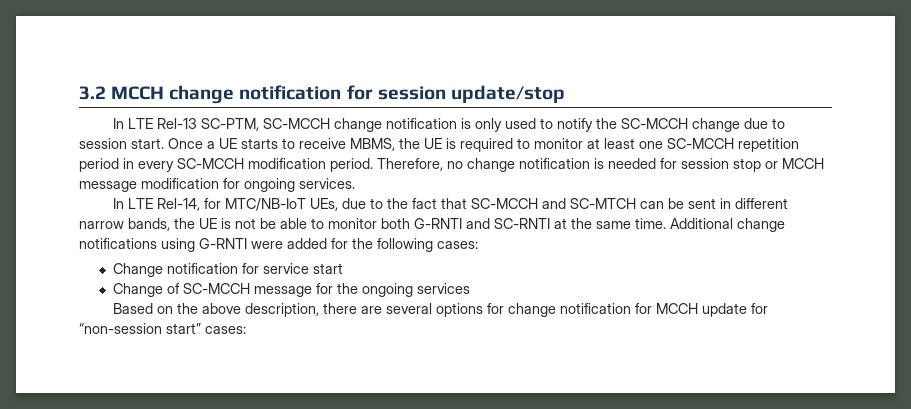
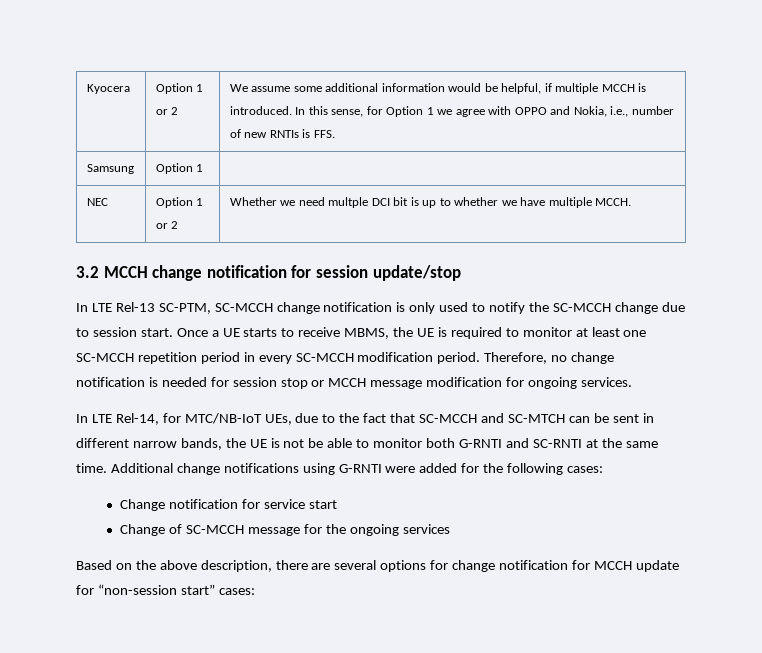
(79, 93) none -> [86,84,130,94] [155,83,204,94] [155,107,179,115] [229,83,647,94] [229,106,674,117] [229,129,335,138] [86,164,134,174] [155,163,204,174] [86,198,108,206] [155,197,204,208] [155,221,179,229] [229,197,632,208] Kyocera | Option 1 or 2 | We assume some additional information would be helpful, if multiple MCCH is introduced. In this sense, for Option 1 we agree with OPPO and Nokia, i.e., number of new RNTIs is FFS. // Samsung | Option 1 | // NEC | Option 1 or 2 | Whether we need multple DCI bit is up to whether we have multiple MCCH. //

